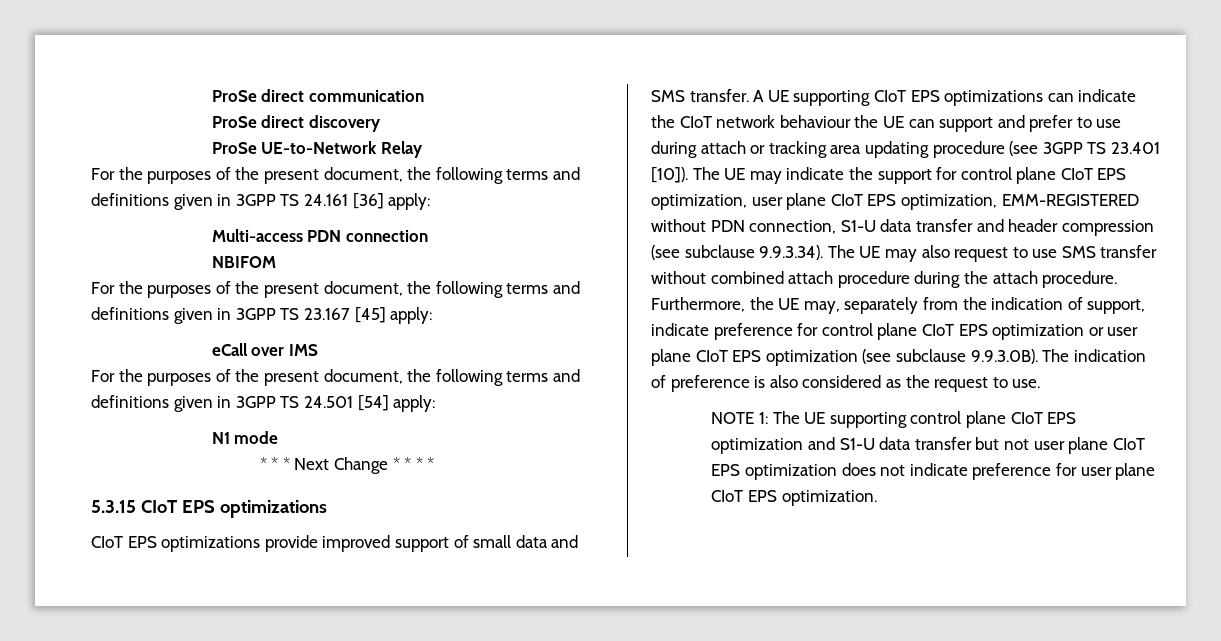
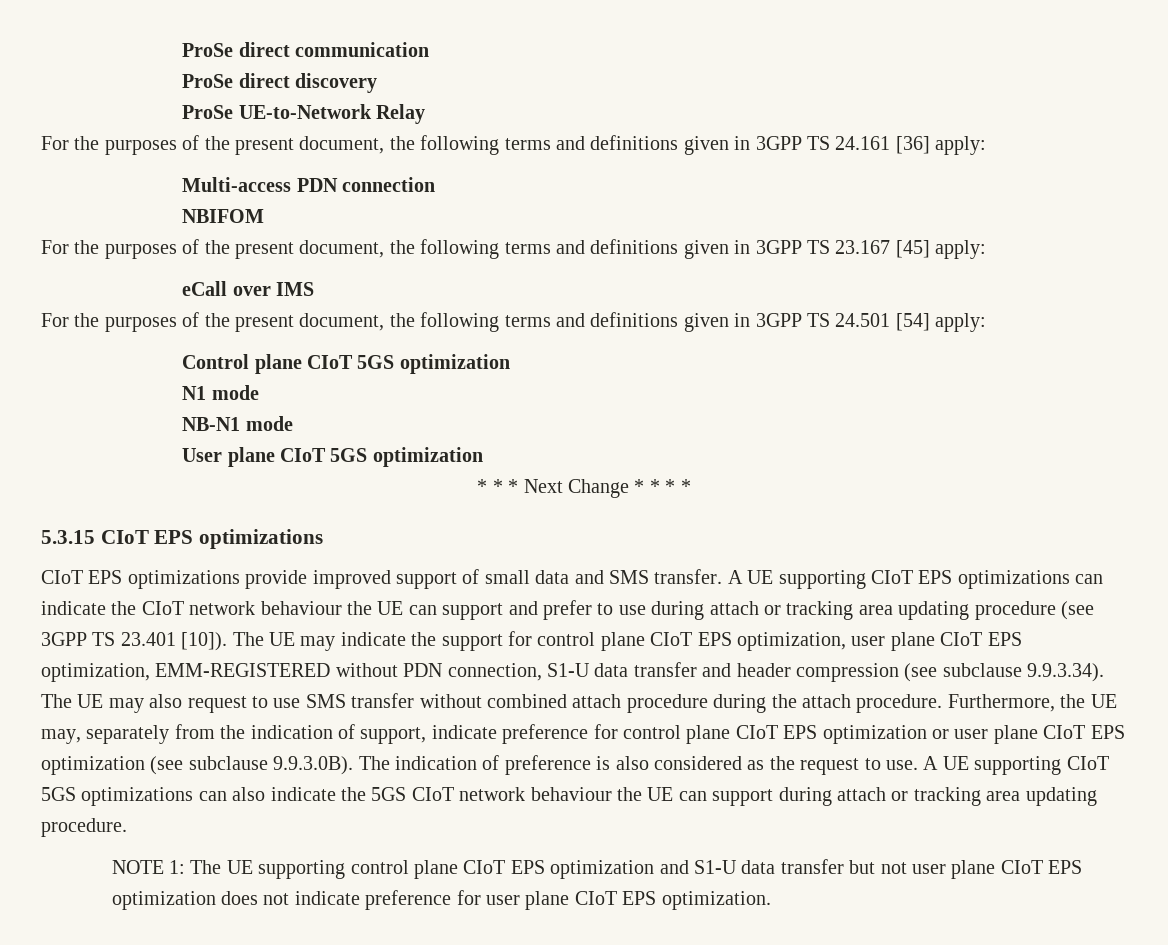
[211,431,279,444] N1 mode -> [182,354,510,374] [182,385,259,400] [182,416,293,431] [182,447,483,467] Control plane CIoT 5GS optimization // N1 mode // NB-N1 mode // User plane CIoT 5GS optimization
(1041, 383) none -> [923,756,1109,775] [41,787,1097,806] [41,818,127,837] A UE supporting CIoT 5GS optimizations can also indicate the 5GS CIoT network behaviour the UE can support during attach or tracking area updating procedure.

